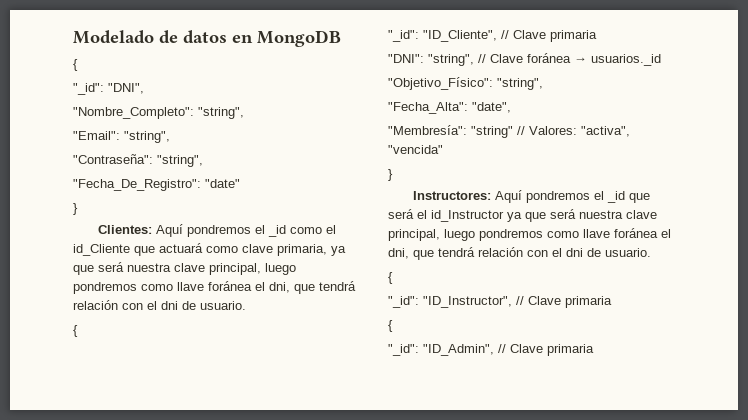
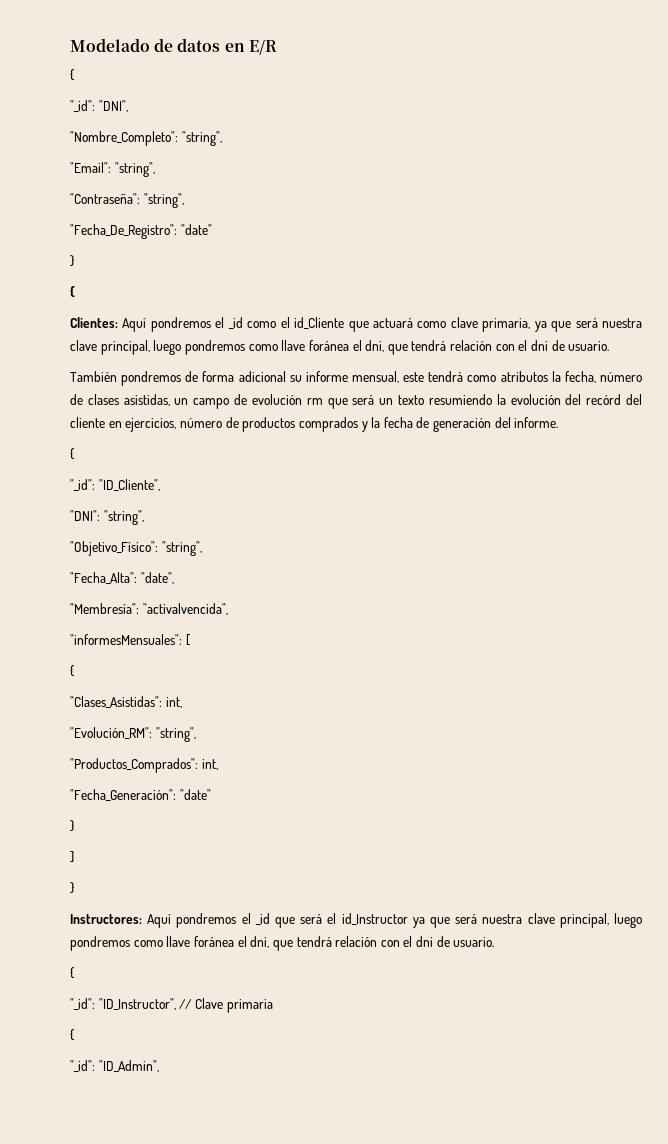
[257,30,341,47] MongoDB -> [248,39,277,55] E/R
(78, 209) none -> [70,286,75,297] // {
(246, 305) none -> [70,371,643,386] [70,394,642,409] [70,417,559,432] // También pondremos de forma adicional su informe mensual, este tendrá como atributos la fecha, número de clases asistidas, un campo de evolución rm que será un texto resumiendo la evolución del recórd del cliente en ejercicios, número de productos comprados y la fecha de generación del informe.
[501,30,597,42] // Clave primaria -> (160, 485) none
[478,53,661,66] // Clave foránea → usuarios._id -> (144, 517) none
[471,126,630,138] [388,145,443,154] "string" // Valores: "activa", "vencida" -> [142,603,228,615] [70,634,190,646] [70,665,75,676] [70,696,182,708] [70,727,196,742] [70,758,218,773] [70,789,211,801] [70,820,74,831] [70,851,74,863] "activa|vencida", // "informesMensuales": [ // { // "Clases_Asistidas": int, // "Evolución_RM": "string", // "Productos_Comprados": int, // "Fecha_Generación": "date" // } // ]
[498,344,594,356] // Clave primaria -> (159, 1066) none

